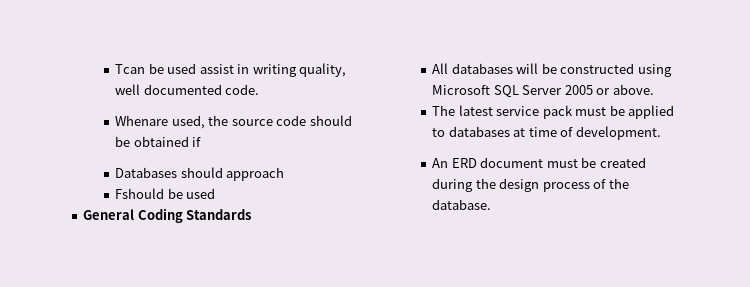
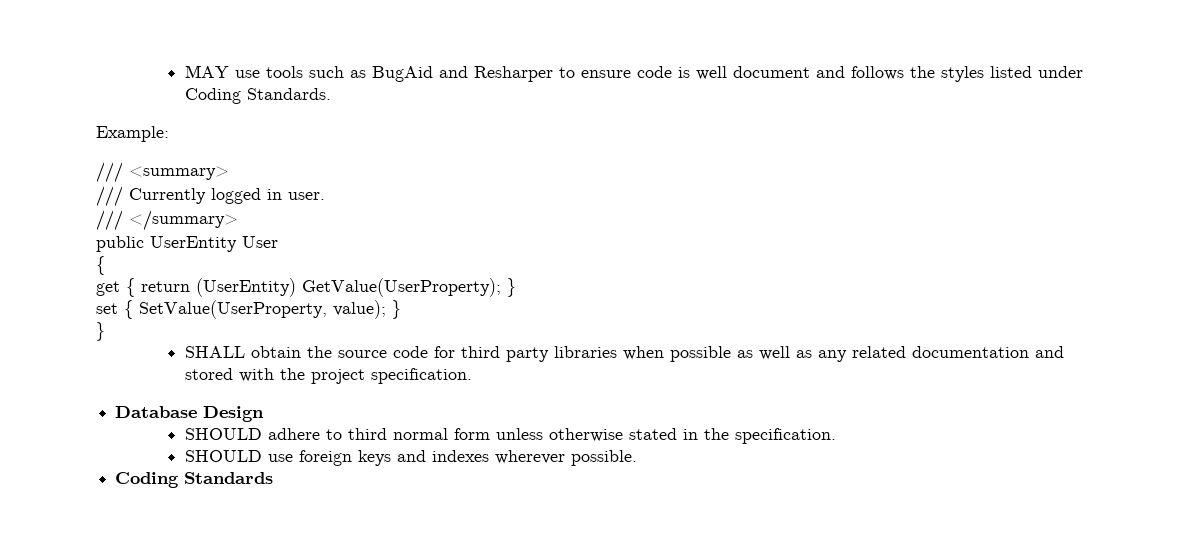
[115,63,347,77] [115,84,260,95] [115,115,352,129] [115,136,202,147] [115,167,285,181] [115,188,216,199] [83,208,252,223] [432,63,672,77] [432,84,654,98] [432,105,675,119] [432,126,661,140] [432,157,646,168] [432,178,629,192] [432,199,492,210] Tcan be used assist in writing quality, well documented code. // Whenare used, the source code should be obtained if // Databases should approach // Fshould be used // General Coding Standards // All databases will be constructed using Microsoft SQL Server 2005 or above. // The latest service pack must be applied to databases at time of development. // An ERD document must be created during the design process of the database. -> [184,65,1083,82] [184,88,331,104] [96,126,169,142] [96,162,229,183] [96,186,325,207] [96,210,238,231] [96,236,278,252] [96,256,105,275] [96,278,516,297] [96,300,401,319] [96,322,105,341] [184,346,1064,362] [184,368,472,384] [115,406,265,422] [184,428,836,444] [184,450,637,466] [115,472,274,488] MAY use tools such as BugAid and Resharper to ensure code is well document and follows the styles listed under Coding Standards. // Example: // /// <summary> // /// Currently logged in user. // /// </summary> // public UserEntity User // { // get { return (UserEntity) GetValue(UserProperty); } // set { SetValue(UserProperty, value); } // } // SHALL obtain the source code for third party libraries when possible as well as any related documentation and stored with the project specification. // Database Design // SHOULD adhere to third normal form unless otherwise stated in the specification. // SHOULD use foreign keys and indexes wherever possible. // Coding Standards

